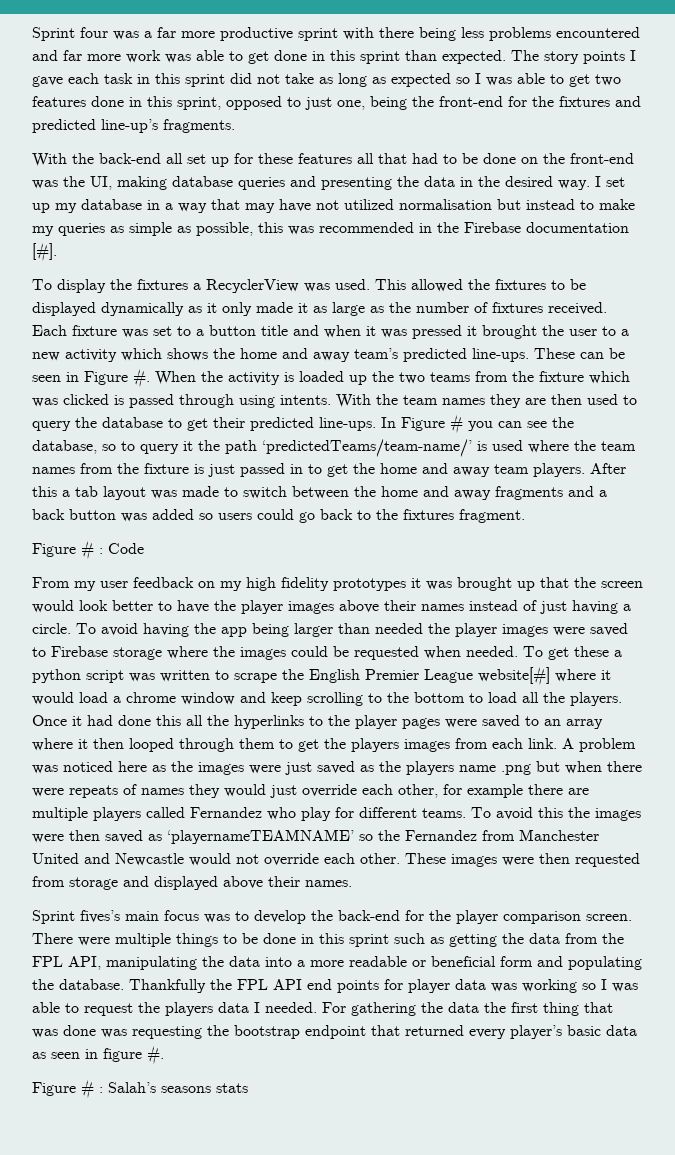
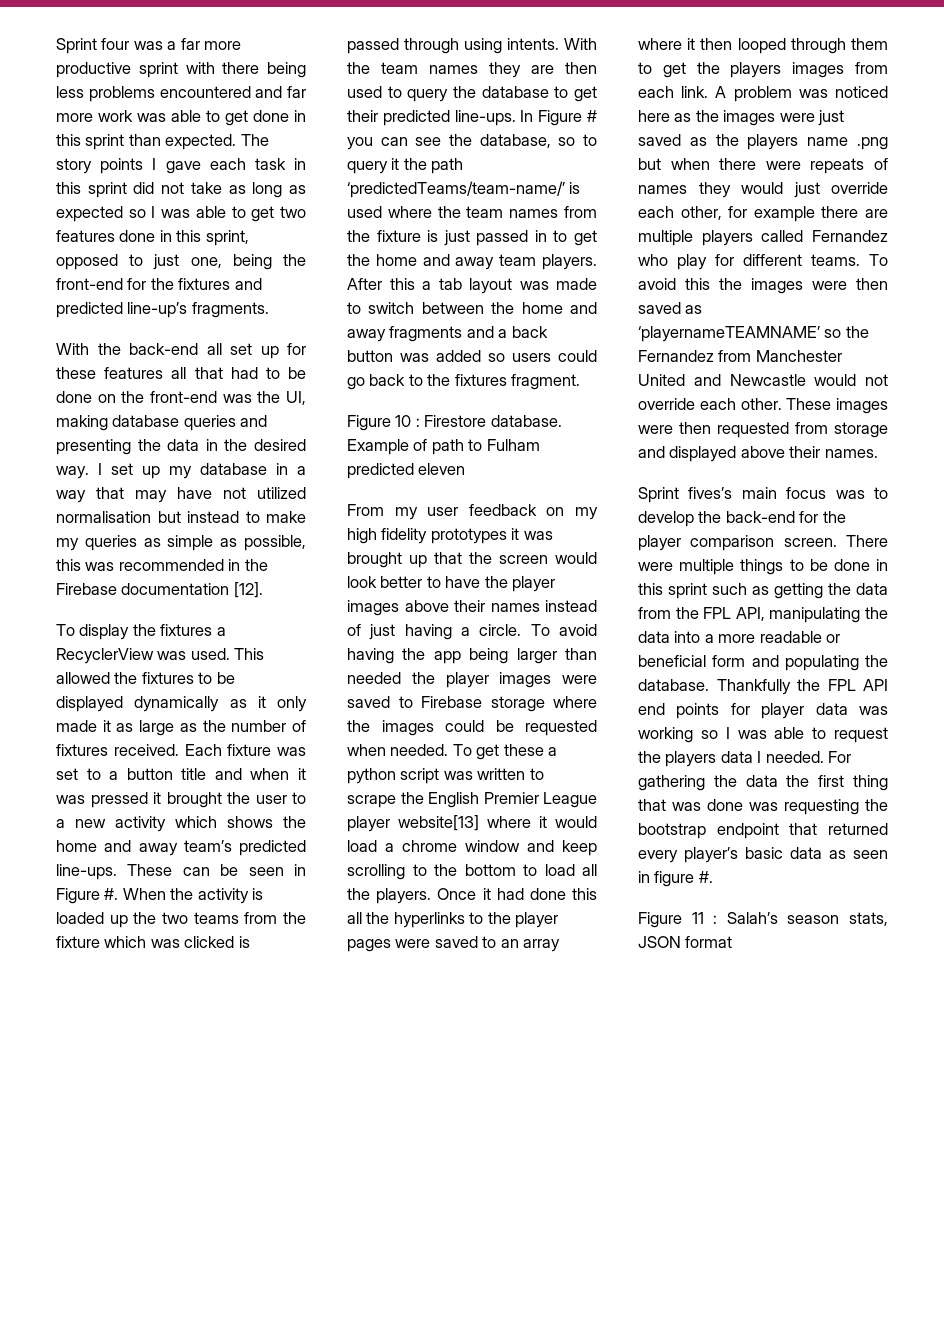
[32,242,57,262] [#]. -> [233,582,263,598] [12].
[81,540,144,560] # : Code -> [395,415,562,427] [347,439,540,455] [347,463,466,479] 10 : Firestore database. Example of path to Fulham predicted eleven
[478,666,550,686] website[#] -> [347,815,479,832] player website[13]
[81,1079,94,1099] # -> [691,912,704,924] 11
[161,1083,248,1093] seasons stats -> [787,912,888,926] [638,936,733,948] season stats, JSON format

